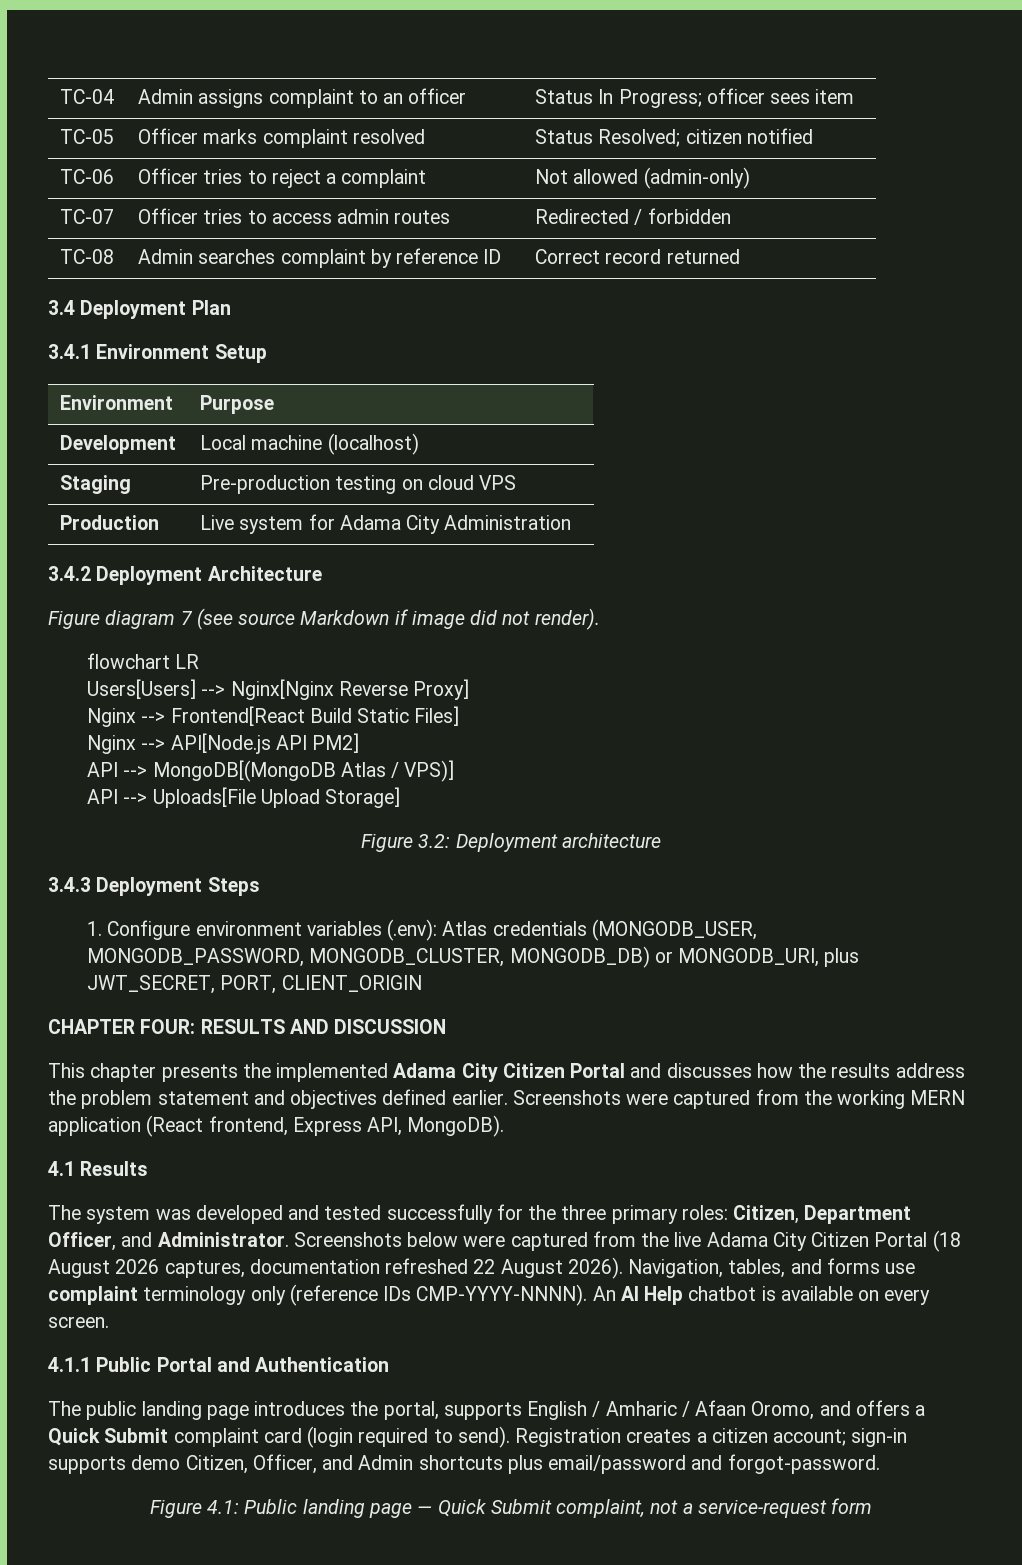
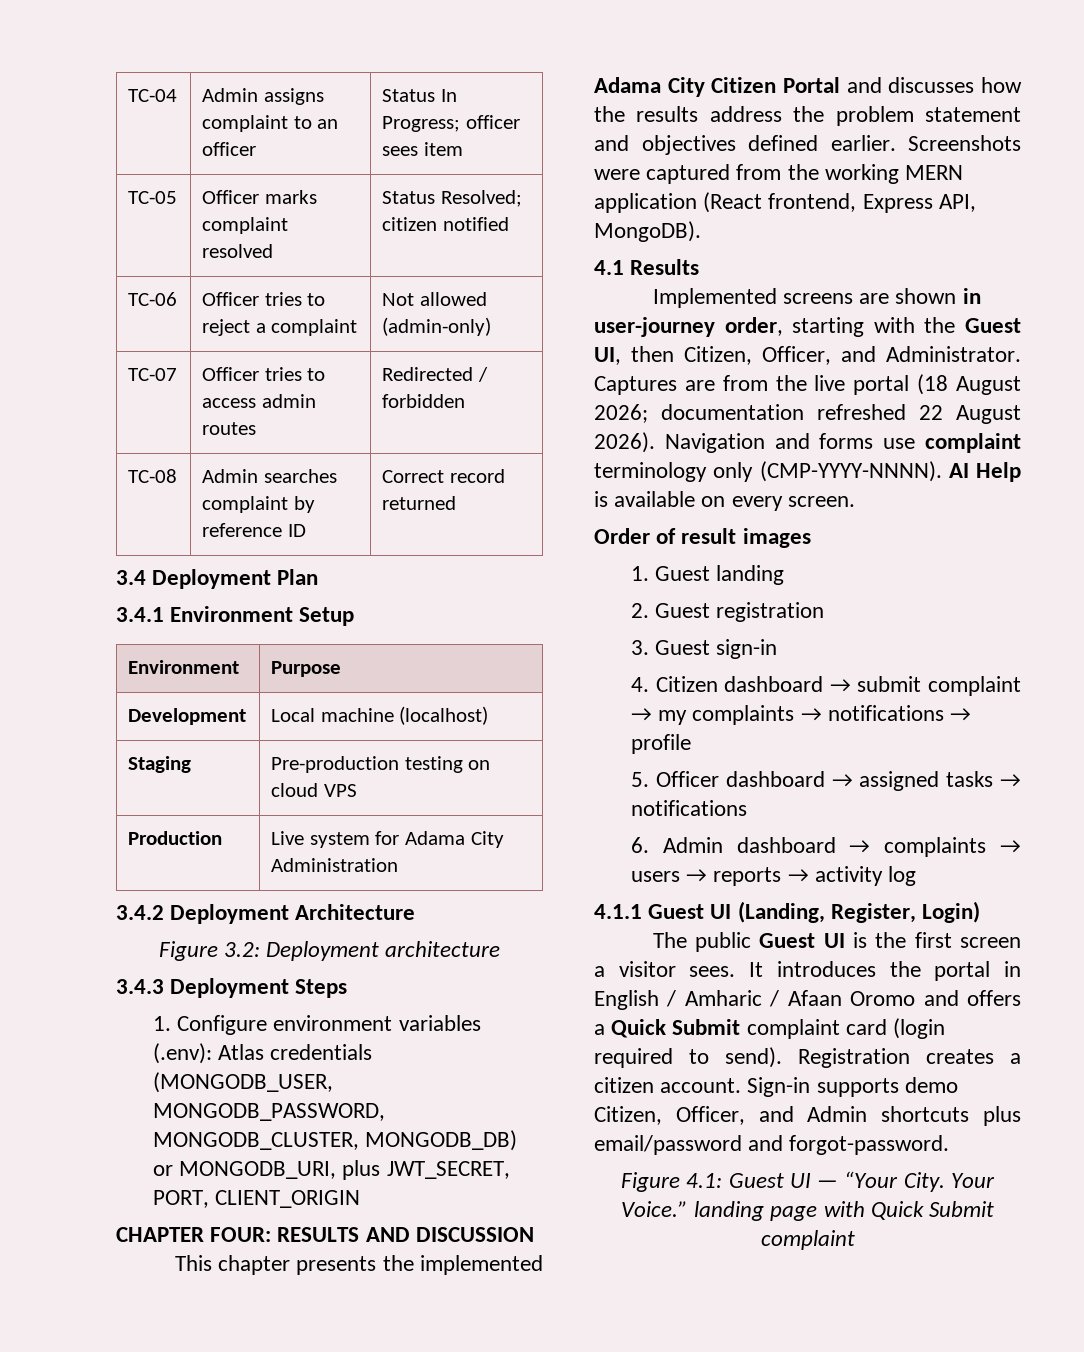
[48,608,600,630] [86,653,200,669] [86,679,470,700] [86,706,460,727] [86,733,360,754] [86,760,455,782] [86,787,401,808] // Figure diagram 7 (see source Markdown if image did not render). // flowchart LR // Users[Users] --> Nginx[Nginx Reverse Proxy] // Nginx --> Frontend[React Build Static Files] // Nginx --> API[Node.js API PM2] // API --> MongoDB[(MongoDB Atlas / VPS)] // API --> Uploads[File Upload Storage] -> (416, 912) none
[48,1204,912,1224] [48,1230,961,1252] [48,1259,245,1278] The system was developed and tested successfully for the three primary roles: Citizen, Department Officer, and Administrator. Screenshots below were captured from the live Adama City Citizen Portal (18 August 2026 captures, -> [652,288,981,308] [594,317,1021,337] [594,346,1021,365] [594,374,1021,395] [594,404,648,423] Implemented screens are shown in user-journey order, starting with the Guest UI, then Citizen, Officer, and Administrator. Captures are from the live portal (18 August 2026;
[628,1259,786,1278] Navigation, tables, -> [664,433,765,453] Navigation
[289,1284,616,1306] (reference IDs CMP-YYYY-NNNN). An -> [759,461,942,482] (CMP-YYYY-NNNN).
[688,1286,757,1301] chatbot -> (1021, 472) none
[48,1357,390,1372] [48,1401,522,1420] 4.1.1 Public Portal and Authentication // The public landing page introduces the portal, supports -> [594,528,811,548] [631,565,785,585] [631,602,825,622] [631,639,778,659] [631,676,1021,696] [631,705,972,725] [631,734,692,754] [631,771,1021,791] [631,800,748,816] [631,837,1021,857] [631,866,917,886] [594,901,981,923] [652,932,1021,952] [594,961,1021,981] Order of result images // 1. Guest landing // 2. Guest registration // 3. Guest sign-in // 4. Citizen dashboard → submit complaint → my complaints → notifications → profile // 5. Officer dashboard → assigned tasks → notifications // 6. Admin dashboard → complaints → users → reports → activity log // 4.1.1 Guest UI (Landing, Register, Login) // The public Guest UI is the first screen a visitor sees. It introduces the portal in
[751,1401,815,1420] Oromo, -> [850,991,916,1006] Oromo
[773,1428,908,1447] account; sign-in -> [660,1077,811,1097] account. Sign-in
[244,1498,873,1518] Public landing page — Quick Submit complaint, not a service-request form -> [728,1171,995,1192] [620,1201,995,1221] [760,1230,855,1250] Guest UI — “Your City. Your Voice.” landing page with Quick Submit complaint

